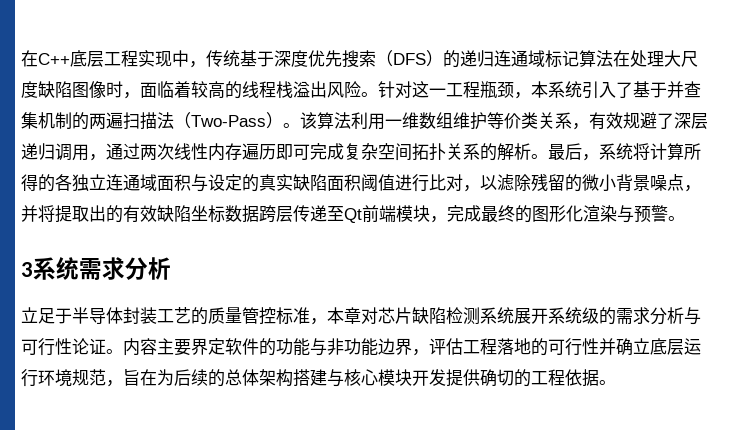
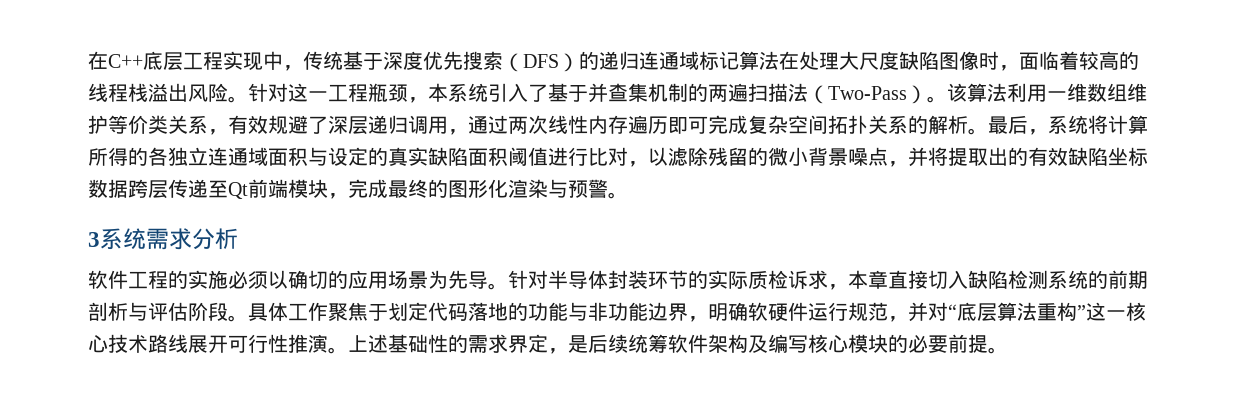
[21,307,701,325] [21,338,259,356] 立足于半导体封装工艺的质量管控标准，本章对芯片缺陷检测系统展开系统级的需求分析与可行性论证。内容主要界定软件 -> [88,270,1148,290] [88,302,508,322] 软件工程的实施必须以确切的应用场景为先导。针对半导体封装环节的实际质检诉求，本章直接切入缺陷检测系统的前期剖析与评估阶段。具体工作聚焦于划定代码落地
[429,338,701,356] [21,369,599,387] 评估工程落地的可行性并确立底层运行环境规范，旨在为后续的总体架构搭建与核心模块开发提供确切的工程依据 -> [708,302,1146,322] [88,334,988,354] 明确软硬件运行规范，并对“底层算法重构”这一核心技术路线展开可行性推演。上述基础性的需求界定，是后续统筹软件架构及编写核心模块的必要前提

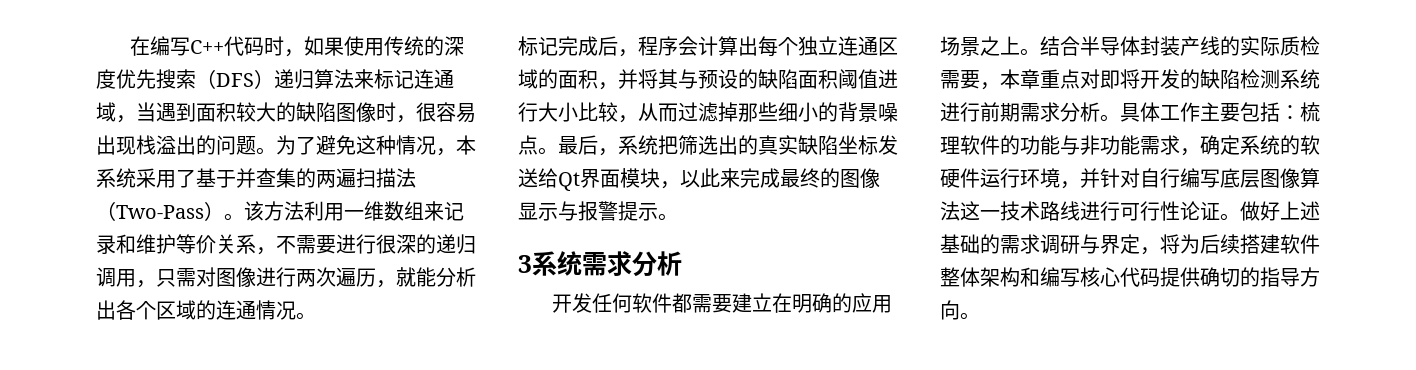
[88,51,383,71] 在C++底层工程实现中，传统基于 -> [130,36,445,57] 在编写C++代码时，如果使用传统的
[579,51,1139,71] [88,83,408,103] 的递归连通域标记算法在处理大尺度缺陷图像时，面临着较高的线程栈溢出风险。针对这一工程瓶颈 -> [274,69,454,89] [96,102,476,123] [96,135,436,155] 递归算法来标记连通域，当遇到面积较大的缺陷图像时，很容易出现栈溢出的问题。为了避免这种情况
[488,83,528,102] 引入 -> [136,168,176,188] 采用
[648,83,688,102] 机制 -> (296, 178) none
[967,83,987,102] 算 -> [264,201,284,221] 方
[1127,83,1147,102] [88,115,1148,135] [88,147,1148,167] [88,179,608,199] 维护等价类关系，有效规避了深层递归调用，通过两次线性内存遍历即可完成复杂空间拓扑关系的解析。最后，系统将计算所得的各独立连通域面积与设定的真实缺陷面积阈值进行比对，以滤除残留的微小背景噪点，并将提取出的有效缺陷坐标数据跨层传递至Qt前端模块，完成最终的图形化渲染与预警 -> [424,201,464,221] [96,234,476,255] [96,267,476,288] [96,300,316,320] [518,36,898,57] [518,69,898,90] [518,102,898,123] [518,135,898,156] [518,168,880,191] [518,201,658,221] 来记录和维护等价关系，不需要进行很深的递归调用，只需对图像进行两次遍历，就能分析出各个区域的连通情况。 // 标记完成后，程序会计算出每个独立连通区域的面积，并将其与预设的缺陷面积阈值进行大小比较，从而过滤掉那些细小的背景噪点。最后，系统把筛选出的真实缺陷坐标发送给Qt界面模块，以此来完成最终的图像显示与报警提示
[88,270,548,290] 软件工程的实施必须以确切的应用场景为先导。针对 -> [552,293,893,313] [940,36,1080,56] 开发任何软件都需要建立在明确的应用场景之上。结合
[648,270,688,289] 环节 -> [1180,36,1220,56] 产线
[788,270,1148,290] [88,302,1146,322] [88,334,988,354] 诉求，本章直接切入缺陷检测系统的前期剖析与评估阶段。具体工作聚焦于划定代码落地的功能与非功能边界，明确软硬件运行规范，并对“底层算法重构”这一核心技术路线展开可行性推演。上述基础性的需求界定，是后续统筹软件架构及编写核心模块的必要前提 -> [940,69,1320,90] [940,102,1320,122] [940,135,1320,156] [940,168,1320,189] [940,201,1320,221] [940,234,1320,255] [940,267,1320,287] [940,300,960,320] 需要，本章重点对即将开发的缺陷检测系统进行前期需求分析。具体工作主要包括：梳理软件的功能与非功能需求，确定系统的软硬件运行环境，并针对自行编写底层图像算法这一技术路线进行可行性论证。做好上述基础的需求调研与界定，将为后续搭建软件整体架构和编写核心代码提供确切的指导方向

